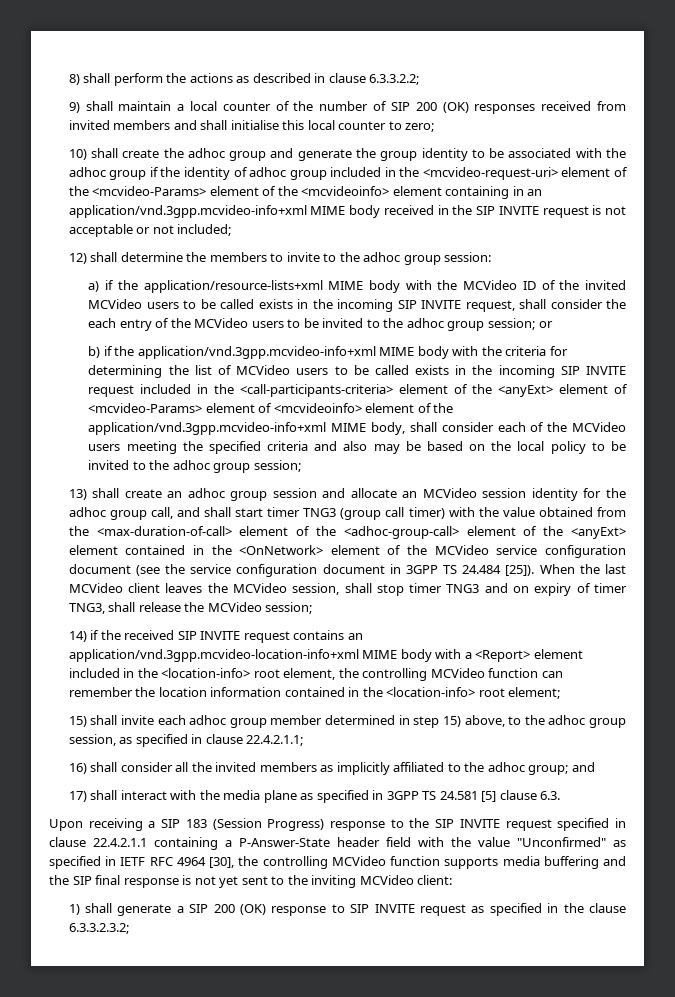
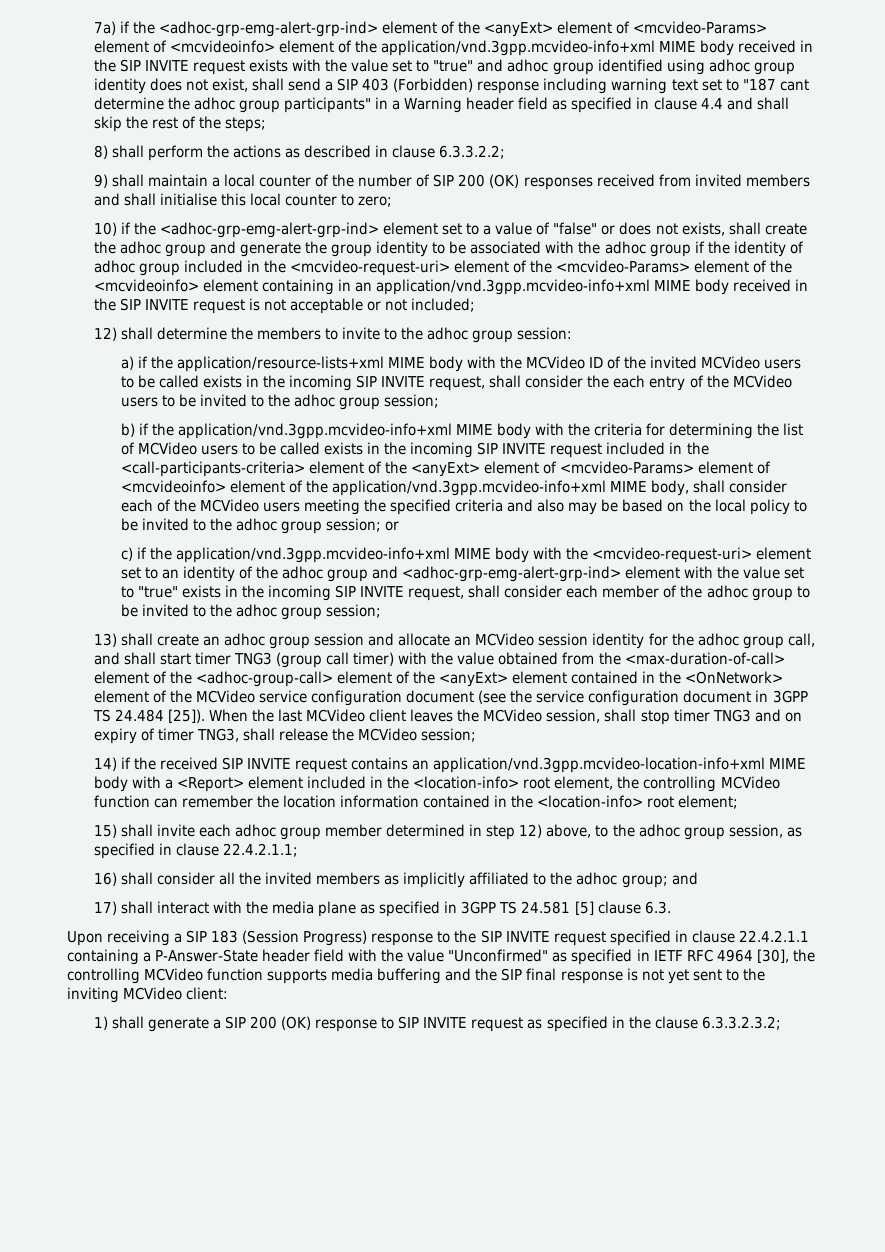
(68, 79) none -> [93,21,768,37] [93,40,814,56] [93,59,795,75] [93,78,809,94] [93,97,789,113] [93,116,267,132] 7a) if the <adhoc-grp-emg-alert-grp-ind> element of the <anyExt> element of <mcvideo-Params> element of <mcvideoinfo> element of the application/vnd.3gpp.mcvideo-info+xml MIME body received in the SIP INVITE request exists with the value set to "true" and adhoc group identified using adhoc group identity does not exist, shall send a SIP 403 (Forbidden) response including warning text set to "187 cant determine the adhoc group participants" in a Warning header field as specified in clause 4.4 and shall skip the rest of the steps; //
(87, 154) none -> [120,222,725,238] if the <adhoc-grp-emg-alert-grp-ind> element set to a value of "false" or does not exists,
[538,321,553,328] or -> (440, 401) none
(301, 466) none -> [385,521,400,531] [120,547,812,563] [120,566,805,582] [120,585,810,601] [120,604,382,620] or // c) if the application/vnd.3gpp.mcvideo-info+xml MIME body with the <mcvideo-request-uri> element set to an identity of the adhoc group and <adhoc-grp-emg-alert-grp-ind> element with the value set to "true" exists in the incoming SIP INVITE request, shall consider each member of the adhoc group to be invited to the adhoc group session;
[442,716,461,727] 15) -> [519,824,543,838] 12)

